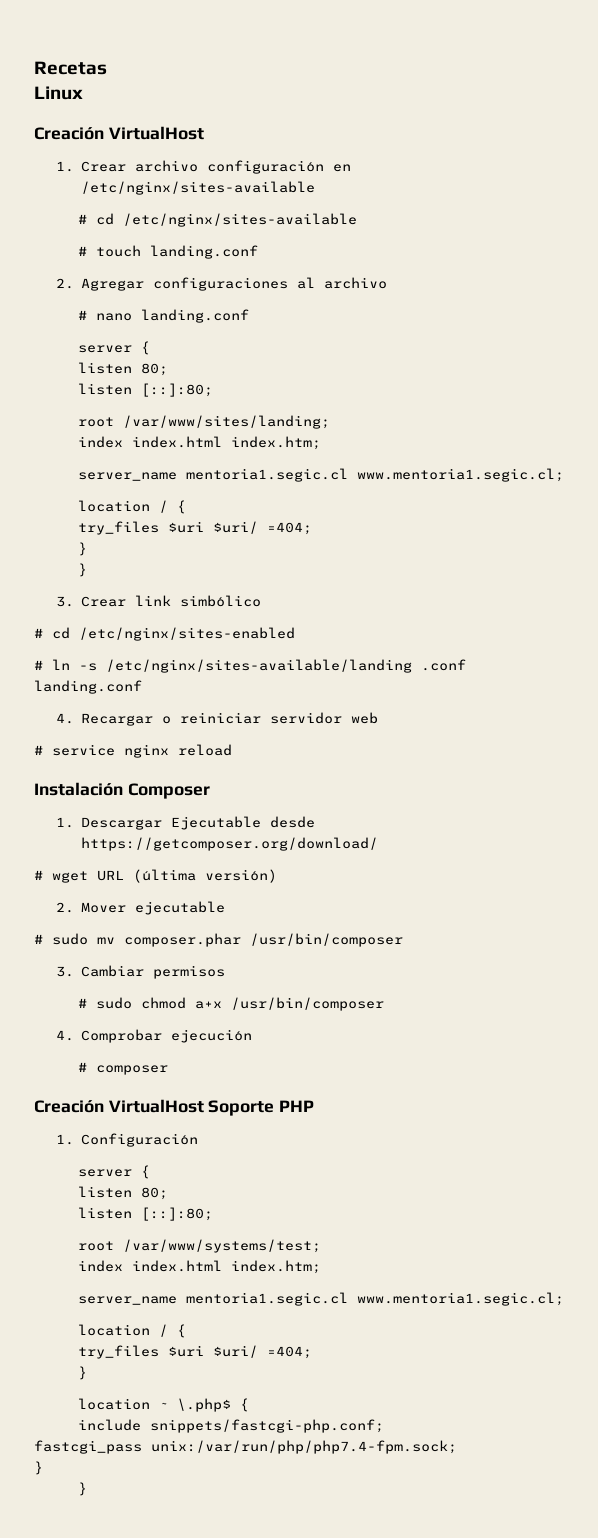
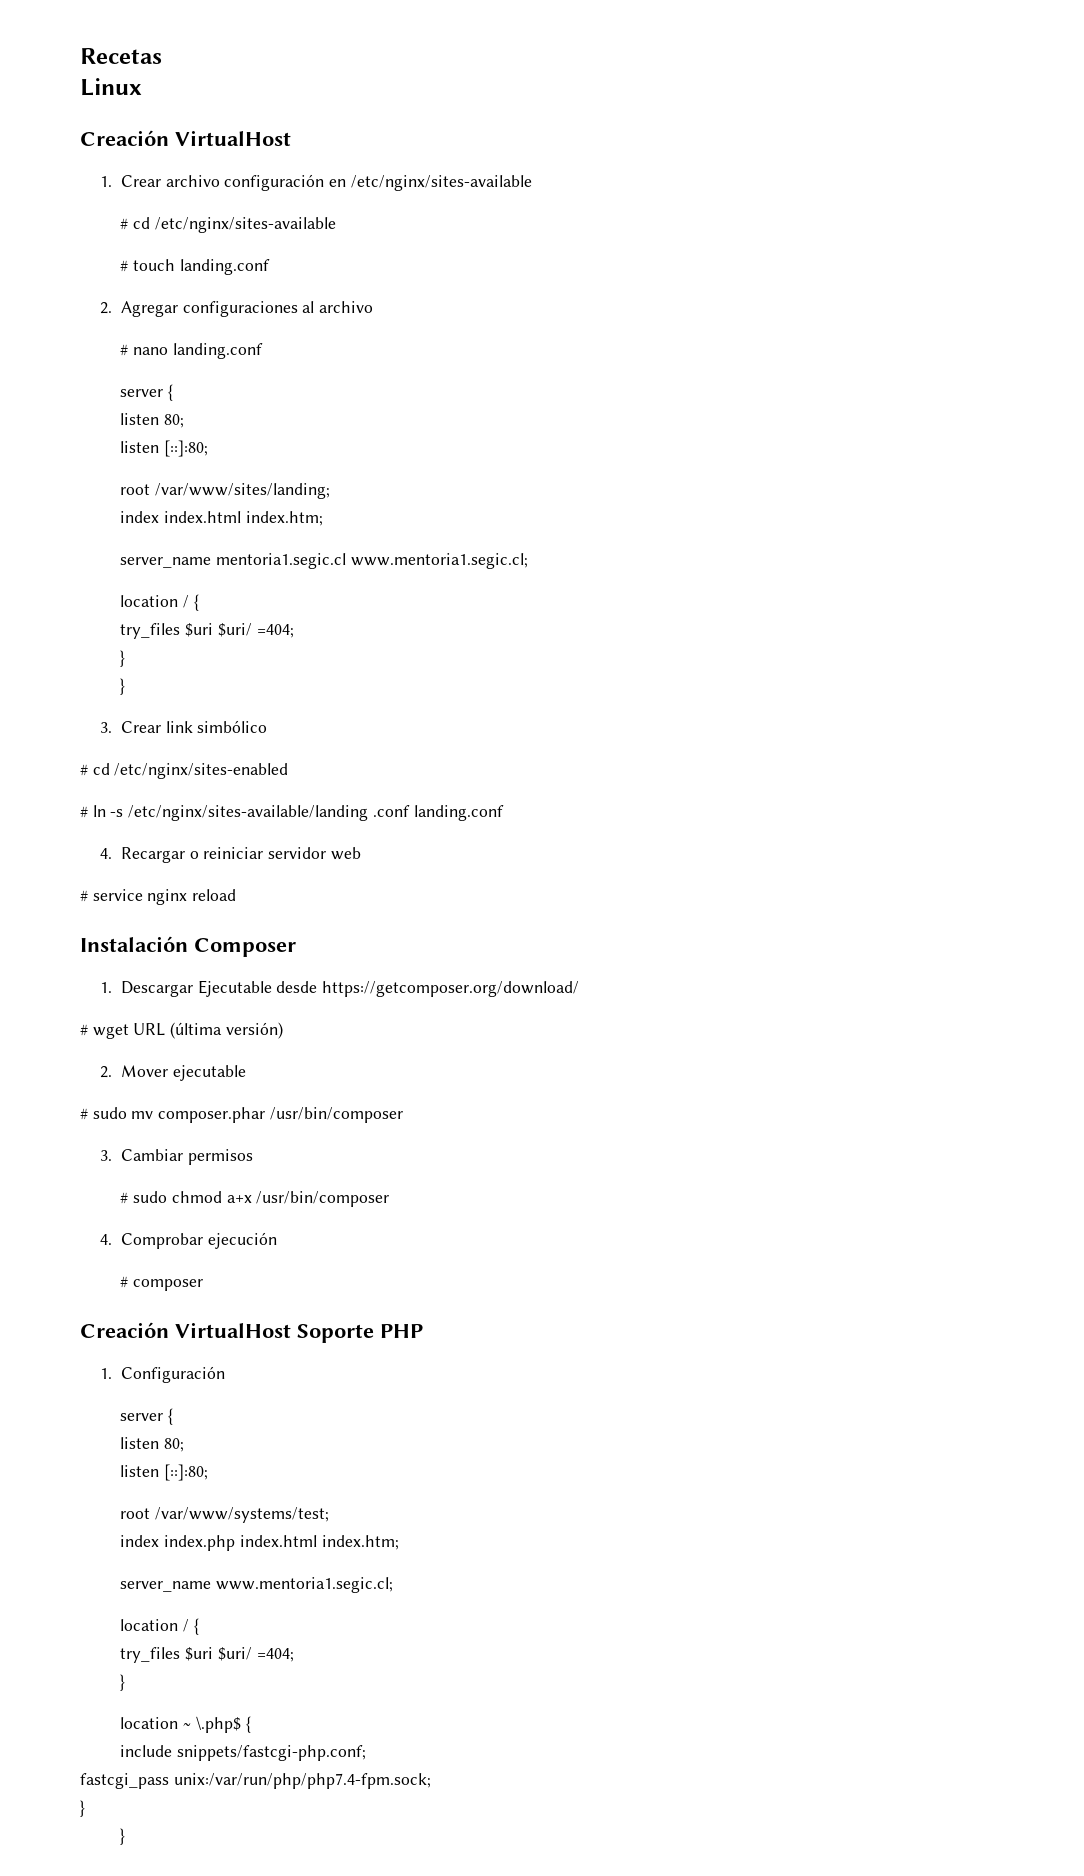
[132,1260,322,1274] [78,1292,349,1306] index.html index.htm; // server_name mentoria1.segic.cl -> [164,1535,399,1551] [120,1581,212,1592] index.php index.html index.htm; // server_name

